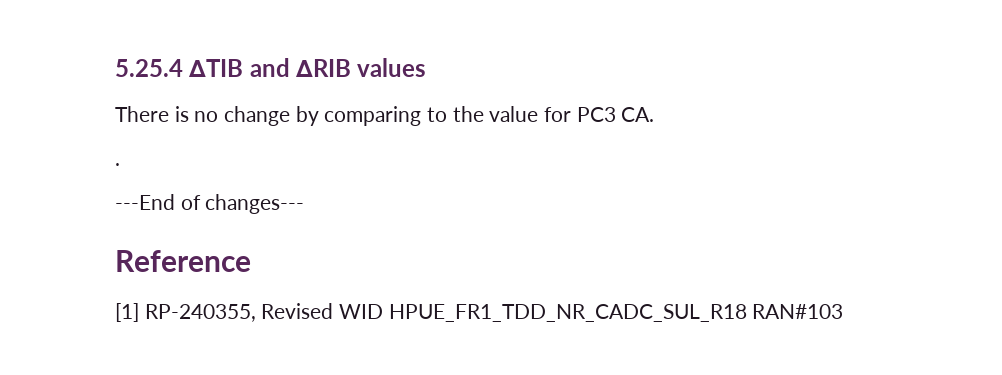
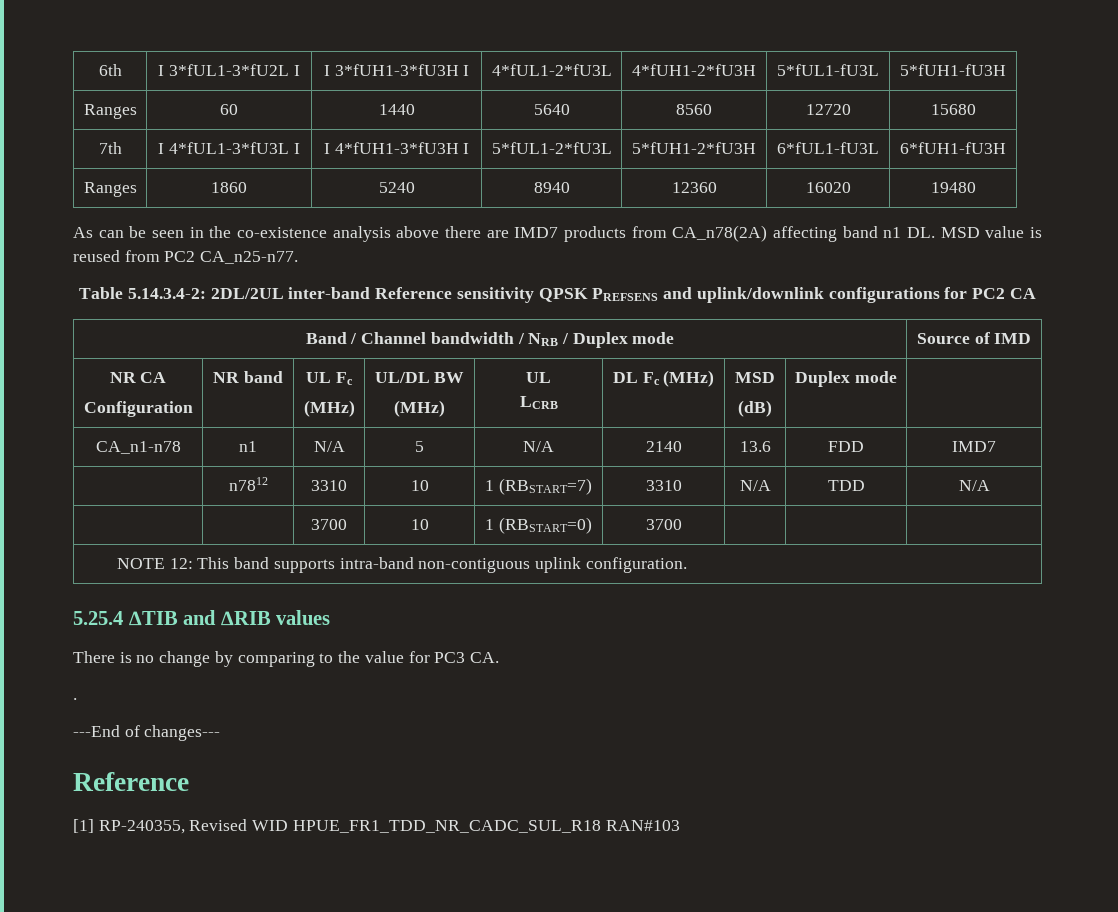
(115, 68) none -> [98,64,122,76] [158,64,300,76] [323,64,470,76] [491,64,612,76] [632,64,756,76] [777,64,879,76] [900,64,1006,76] [83,104,137,119] [220,104,238,115] [378,104,415,115] [533,104,570,115] [676,104,712,115] [805,104,851,115] [930,104,976,115] [98,142,122,154] [158,142,300,154] [323,142,470,154] [491,142,612,154] [632,142,756,154] [777,142,879,154] [900,142,1006,154] [83,182,137,197] [211,182,247,193] [378,182,415,193] [533,182,570,193] [671,182,717,193] [805,182,851,193] [930,182,976,193] [73,225,1042,242] [73,250,299,264] [79,287,1036,303] [305,332,675,348] [916,332,1032,344] [109,372,167,383] [83,401,193,417] [213,371,283,383] [306,372,353,385] [303,400,355,417] [374,372,465,383] [393,400,445,417] [526,372,551,383] [519,396,558,409] [612,370,715,387] [735,372,775,383] [738,400,772,417] [795,371,897,387] [95,441,181,454] [239,441,257,452] [313,441,345,452] [414,441,424,452] [523,441,554,452] [645,441,682,452] [739,441,771,452] [828,441,864,452] [952,441,996,452] [228,477,268,491] [311,480,347,491] [410,480,429,491] [485,478,592,495] [645,480,682,491] [739,480,771,491] [827,480,865,491] [958,480,990,491] [311,519,347,530] [410,519,429,530] [485,517,592,534] [645,519,682,530] [117,557,687,573] 6th | I 3*fUL1-3*fU2L I | I 3*fUH1-3*fU3H I | 4*fUL1-2*fU3L | 4*fUH1-2*fU3H | 5*fUL1-fU3L | 5*fUH1-fU3H // Ranges | 60 | 1440 | 5640 | 8560 | 12720 | 15680 // 7th | I 4*fUL1-3*fU3L I | I 4*fUH1-3*fU3H I | 5*fUL1-2*fU3L | 5*fUH1-2*fU3H | 6*fUL1-fU3L | 6*fUH1-fU3H // Ranges | 1860 | 5240 | 8940 | 12360 | 16020 | 19480 // As can be seen in the co-existence analysis above there are IMD7 products from CA_n78(2A) affecting band n1 DL. MSD value is reused from PC2 CA_n25-n77. // Table 5.14.3.4-2: 2DL/2UL inter-band Reference sensitivity QPSK PREFSENS and uplink/downlink configurations for PC2 CA // Band / Channel bandwidth / NRB / Duplex mode | Source of IMD // NR CA // Configuration | NR band | UL Fc // (MHz) | UL/DL BW // (MHz) | UL // LCRB | DL Fc (MHz) | MSD // (dB) | Duplex mode | // CA_n1-n78 | n1 | N/A | 5 | N/A | 2140 | 13.6 | FDD | IMD7 // | n7812 | 3310 | 10 | 1 (RBSTART=7) | 3310 | N/A | TDD | N/A // | | 3700 | 10 | 1 (RBSTART=0) | 3700 | | | // NOTE 12: This band supports intra-band non-contiguous uplink configuration. //

